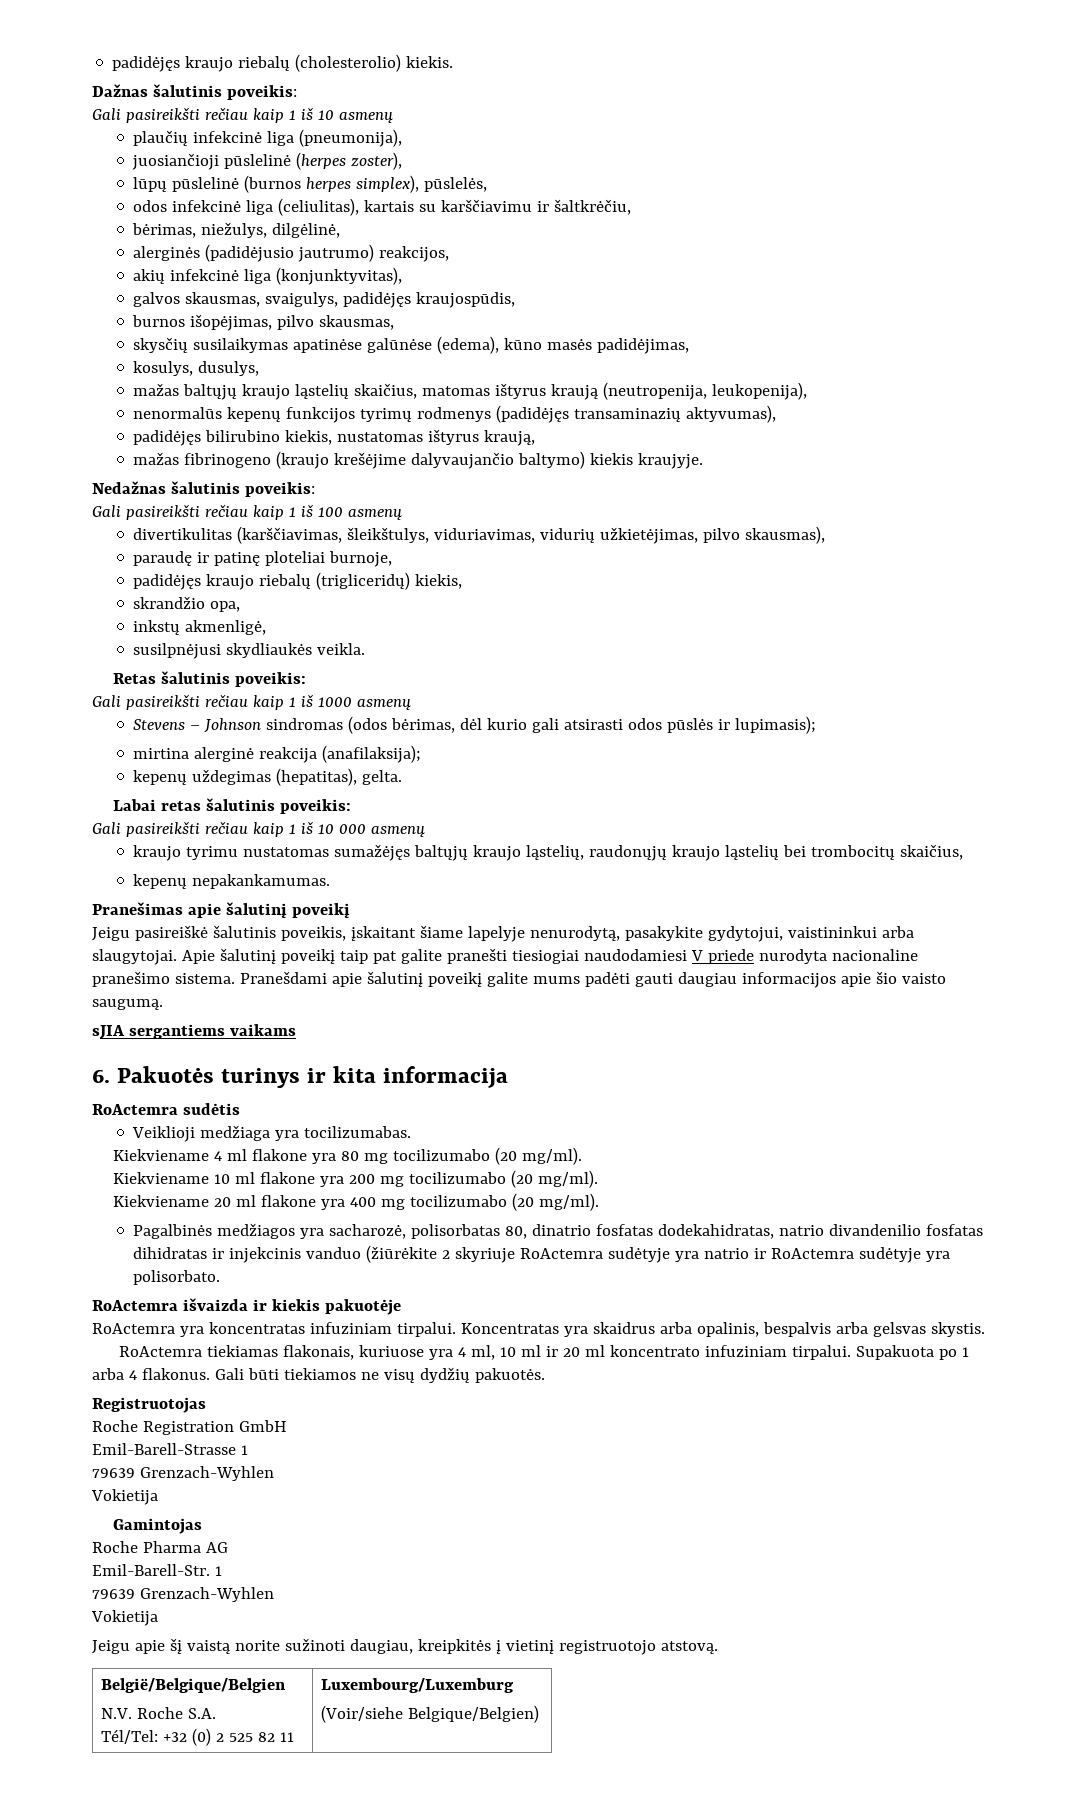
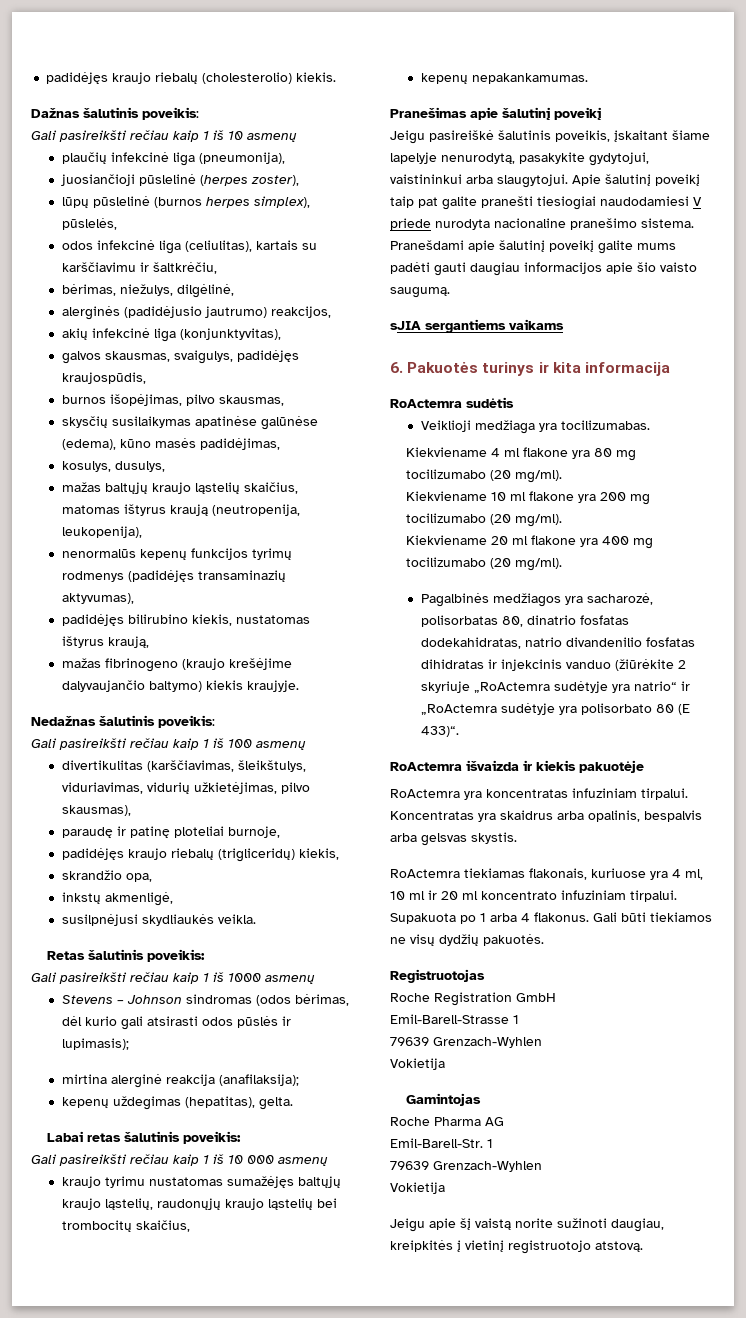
[92,949,177,965] slaugytojai. -> [497,174,568,188] slaugytojui.
[520,1247,951,1263] [133,1270,221,1285] RoActemra sudėtyje yra natrio ir RoActemra sudėtyje yra polisorbato. -> [474,681,691,693] [421,703,691,715] [421,726,460,737] „RoActemra sudėtyje yra natrio“ ir „RoActemra sudėtyje yra polisorbato 80 (E 433)“.
[100,1678,286,1693] [100,1707,216,1719] [100,1728,294,1746] [320,1678,514,1693] [320,1705,539,1723] // België/Belgique/Belgien // N.V. Roche S.A. // Tél/Tel: +32 (0) 2 525 82 11 | Luxembourg/Luxemburg // (Voir/siehe Belgique/Belgien) -> (643, 1246) none

